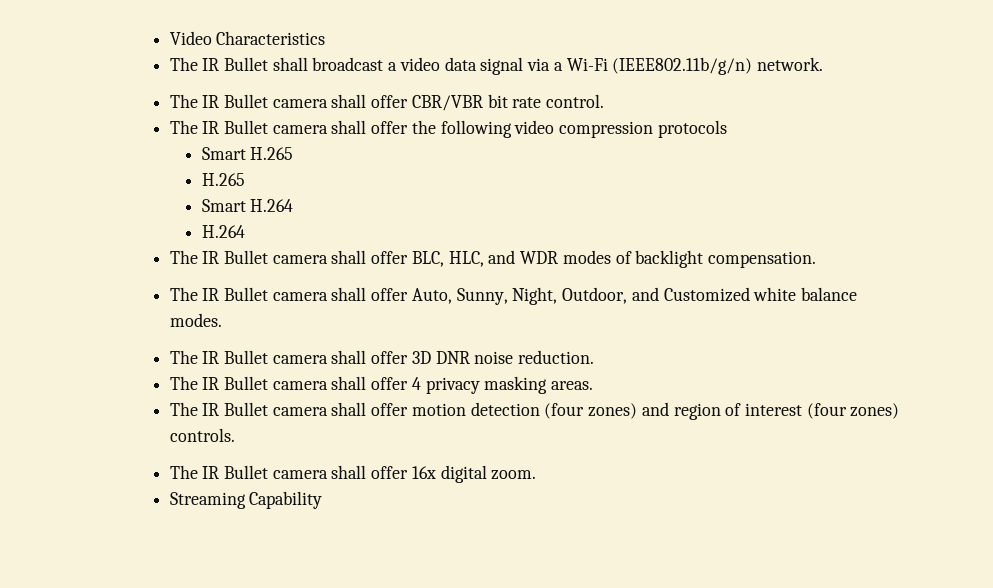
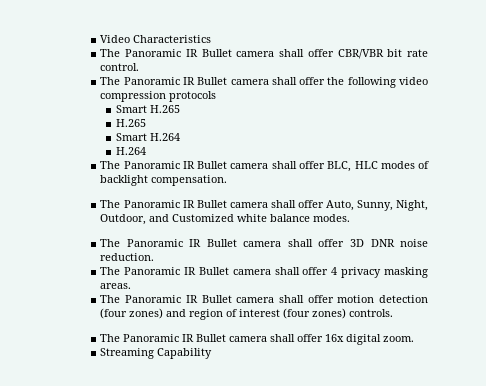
[202,57,823,75] [169,94,198,108] IR Bullet shall broadcast a video data signal via a Wi-Fi (IEEE802.11b/g/n) network. // The -> [125,49,182,57] Panoramic
(198, 127) none -> [123,77,180,85] Panoramic
(198, 257) none -> [123,161,180,169] Panoramic
[448,250,559,267] HLC, and WDR -> [354,161,378,169] HLC
(198, 294) none -> [123,200,180,208] Panoramic
(198, 357) none -> [126,239,183,247] Panoramic
(198, 383) none -> [124,267,181,275] Panoramic
(198, 409) none -> [125,295,182,303] Panoramic
(198, 472) none -> [123,334,180,342] Panoramic

